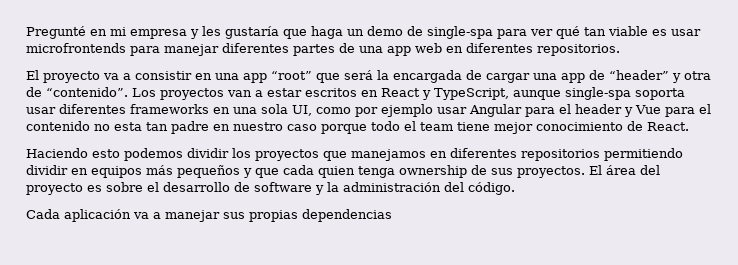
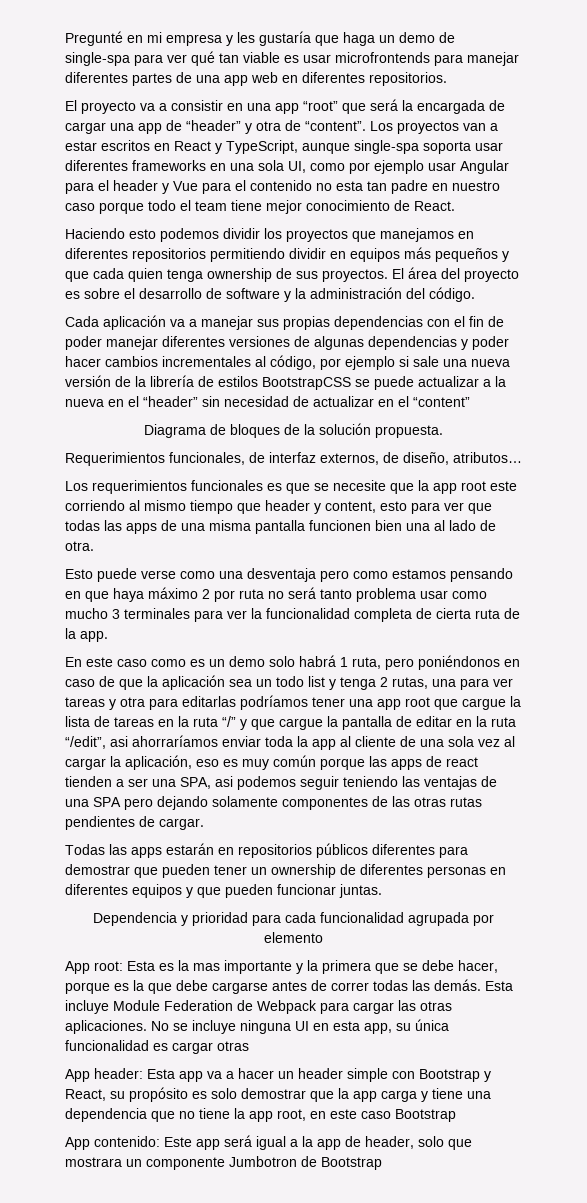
[46,87,128,97] “contenido”. -> [305,121,366,131] “content”.
(392, 215) none -> [427,316,504,327] [65,336,509,350] [65,355,510,370] [65,375,506,390] [65,396,470,407] [144,423,443,438] [65,452,522,466] [65,480,517,494] [65,500,492,514] [65,520,496,534] [65,541,94,551] [65,568,513,582] [65,587,487,602] [65,608,520,622] [65,628,108,642] [65,655,520,670] [65,675,513,690] [65,695,521,710] [65,716,516,730] [65,735,515,750] [65,755,478,770] [65,776,497,790] [65,796,482,810] [65,816,204,830] [65,843,468,858] [65,864,506,878] [65,884,382,898] [93,912,494,926] [264,932,323,943] [65,960,498,974] [65,979,513,994] [65,1000,452,1014] [65,1019,449,1034] [65,1040,249,1054] [65,1068,491,1082] [65,1087,491,1102] [65,1108,456,1122] [65,1135,472,1150] [65,1156,382,1170] con el fin de poder manejar diferentes versiones de algunas dependencias y poder hacer cambios incrementales al código, por ejemplo si sale una nueva versión de la librería de estilos BootstrapCSS se puede actualizar a la nueva en el “header” sin necesidad de actualizar en el “content” // Diagrama de bloques de la solución propuesta. // Requerimientos funcionales, de interfaz externos, de diseño, atributos… // Los requerimientos funcionales es que se necesite que la app root este corriendo al mismo tiempo que header y content, esto para ver que todas las apps de una misma pantalla funcionen bien una al lado de otra. // Esto puede verse como una desventaja pero como estamos pensando en que haya máximo 2 por ruta no será tanto problema usar como mucho 3 terminales para ver la funcionalidad completa de cierta ruta de la app. // En este caso como es un demo solo habrá 1 ruta, pero poniéndonos en caso de que la aplicación sea un todo list y tenga 2 rutas, una para ver tareas y otra para editarlas podríamos tener una app root que cargue la lista de tareas en la ruta “/” y que cargue la pantalla de editar en la ruta “/edit”, asi ahorraríamos enviar toda la app al cliente de una sola vez al cargar la aplicación, eso es muy común porque las apps de react tienden a ser una SPA, asi podemos seguir teniendo las ventajas de una SPA pero dejando solamente componentes de las otras rutas pendientes de cargar. // Todas las apps estarán en repositorios públicos diferentes para demostrar que pueden tener un ownership de diferentes personas en diferentes equipos y que pueden funcionar juntas. // Dependencia y prioridad para cada funcionalidad agrupada por elemento // App root: Esta es la mas importante y la primera que se debe hacer, porque es la que debe cargarse antes de correr todas las demás. Esta incluye Module Federation de Webpack para cargar las otras aplicaciones. No se incluye ninguna UI en esta app, su única funcionalidad es cargar otras // App header: Esta app va a hacer un header simple con Bootstrap y React, su propósito es solo demostrar que la app carga y tiene una dependencia que no tiene la app root, en este caso Bootstrap // App contenido: Este app será igual a la app de header, solo que mostrara un componente Jumbotron de Bootstrap

